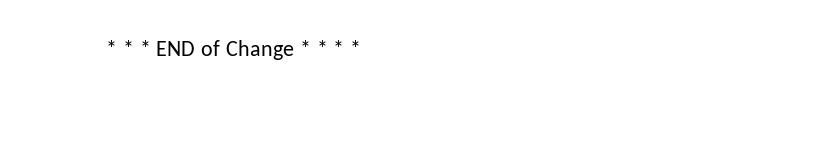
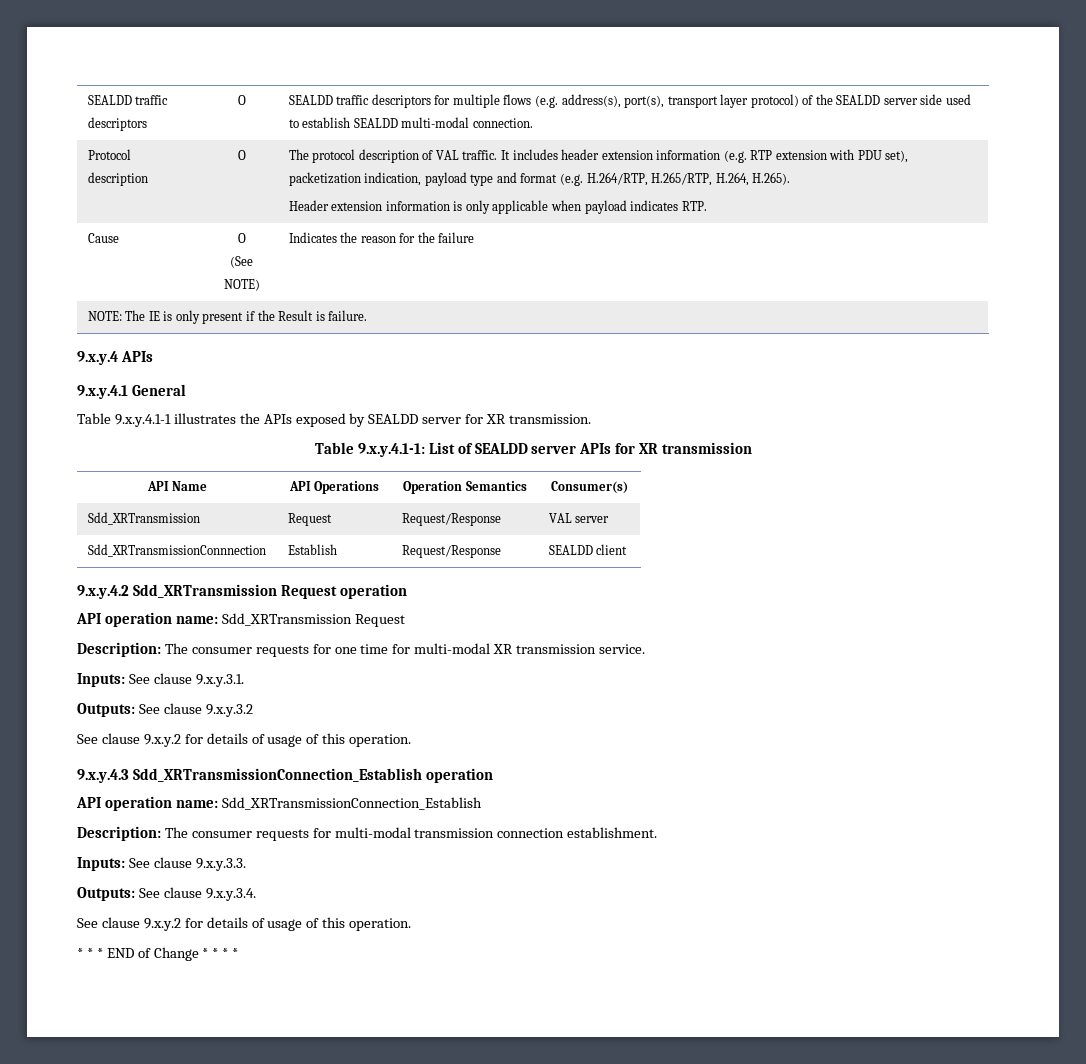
(106, 48) none -> [87,95,169,105] [87,117,147,131] [237,95,246,105] [288,94,971,108] [288,117,533,128] [87,149,131,160] [87,172,148,186] [237,150,246,160] [288,149,909,163] [288,172,791,186] [288,200,707,214] [87,233,119,243] [237,233,246,243] [230,256,253,268] [223,279,260,291] [288,232,475,243] [87,310,368,324] [77,351,153,365] [77,384,186,399] [77,413,592,427] [314,442,753,457] [146,481,208,491] [288,481,380,494] [403,481,527,494] [551,481,628,494] [87,512,200,525] [287,513,332,526] [401,513,501,526] [548,513,610,523] [87,544,266,557] [287,544,337,555] [401,545,501,558] [548,544,628,555] [77,584,407,599] [76,612,405,627] [77,642,646,657] [77,673,244,687] [77,703,253,717] [77,733,412,747] [77,768,493,783] [76,796,482,811] [77,826,658,841] [77,857,246,871] [77,887,256,901] [77,917,412,931] SEALDD traffic descriptors | O | SEALDD traffic descriptors for multiple flows (e.g. address(s), port(s), transport layer protocol) of the SEALDD server side used to establish SEALDD multi-modal connection. // Protocol description | O | The protocol description of VAL traffic. It includes header extension information (e.g. RTP extension with PDU set), packetization indication, payload type and format (e.g. H.264/RTP, H.265/RTP, H.264, H.265). // Header extension information is only applicable when payload indicates RTP. // Cause | O // (See NOTE) | Indicates the reason for the failure // NOTE: The IE is only present if the Result is failure. // 9.x.y.4 APIs // 9.x.y.4.1 General // Table 9.x.y.4.1-1 illustrates the APIs exposed by SEALDD server for XR transmission. // Table 9.x.y.4.1-1: List of SEALDD server APIs for XR transmission // API Name | API Operations | Operation Semantics | Consumer(s) // Sdd_XRTransmission | Request | Request/Response | VAL server // Sdd_XRTransmissionConnnection | Establish | Request/Response | SEALDD client // 9.x.y.4.2 Sdd_XRTransmission Request operation // API operation name: Sdd_XRTransmission Request // Description: The consumer requests for one time for multi-modal XR transmission service. // Inputs: See clause 9.x.y.3.1. // Outputs: See clause 9.x.y.3.2 // See clause 9.x.y.2 for details of usage of this operation. // 9.x.y.4.3 Sdd_XRTransmissionConnection_Establish operation // API operation name: Sdd_XRTransmissionConnection_Establish // Description: The consumer requests for multi-modal transmission connection establishment. // Inputs: See clause 9.x.y.3.3. // Outputs: See clause 9.x.y.3.4. // See clause 9.x.y.2 for details of usage of this operation. //

